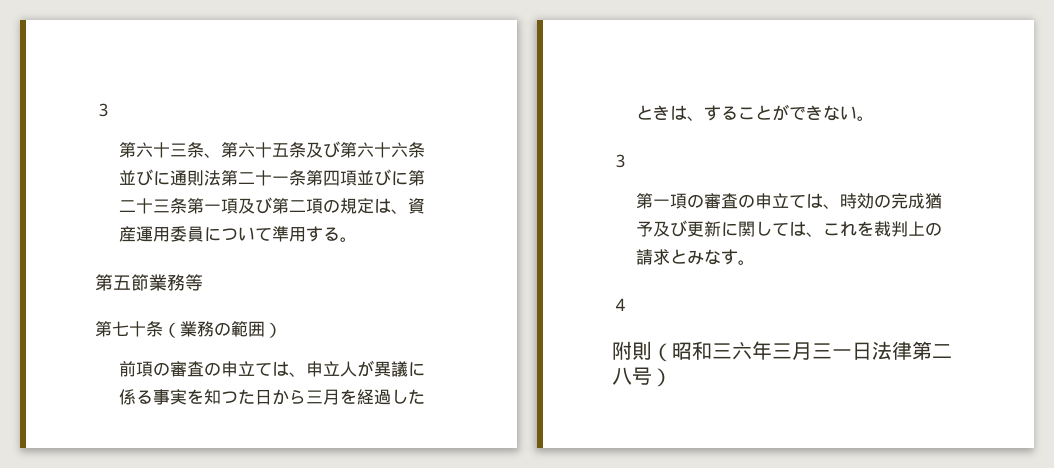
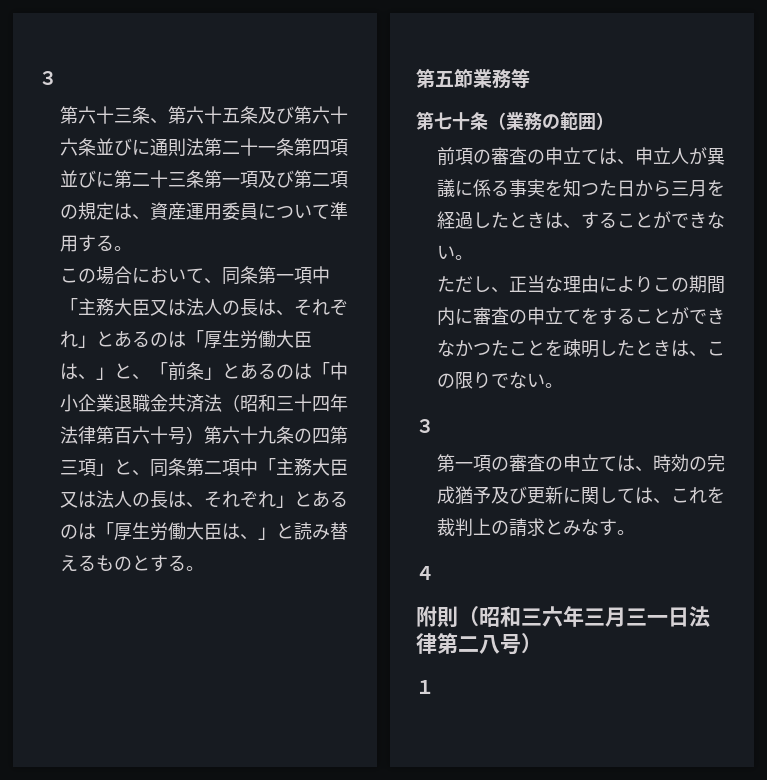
(358, 239) none -> [59,266,330,285] [59,298,348,316] [59,330,312,349] [59,362,348,380] [59,394,348,412] [59,426,348,445] [59,458,348,477] [59,490,348,508] [59,522,348,541] [59,555,204,572] // この場合において、同条第一項中「主務大臣又は法人の長は、それぞれ」とあるのは「厚生労働大臣は、」と、「前条」とあるのは「中小企業退職金共済法（昭和三十四年法律第百六十号）第六十九条の四第三項」と、同条第二項中「主務大臣又は法人の長は、それぞれ」とあるのは「厚生労働大臣は、」と読み替えるものとする。
(875, 118) none -> [436,275,725,294] [436,307,725,326] [436,339,725,358] [436,371,563,389] // ただし、正当な理由によりこの期間内に審査の申立てをすることができなかつたことを疎明したときは、この限りでない。
(672, 377) none -> [416,680,434,694] // １

